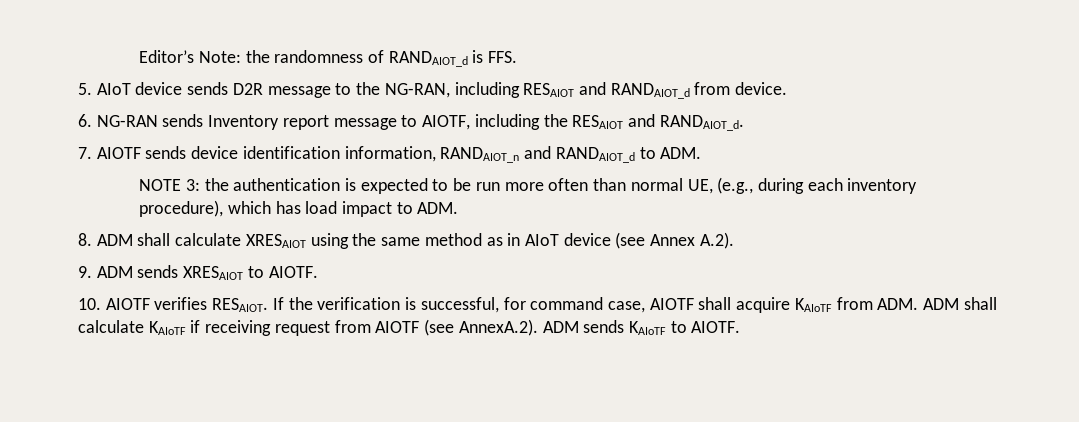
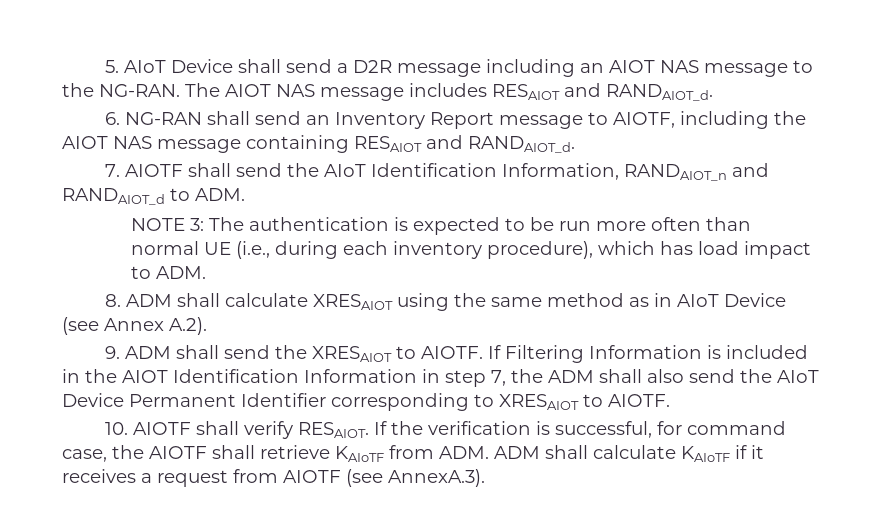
[139,50,518,67] [78,82,788,99] [78,114,329,130] Editor’s Note: the randomness of RANDAIOT_d is FFS. // 5. AIoT device sends D2R message to the NG-RAN, including RESAIOT and RANDAIOT_d from device. // 6. NG-RAN sends Inventory report -> [104,59,813,77] [62,83,713,101] [104,111,494,129] 5. AIoT Device shall send a D2R message including an AIOT NAS message to the NG-RAN. The AIOT NAS message includes RESAIOT and RANDAIOT_d. // 6. NG-RAN shall send an Inventory Report
(568, 120) none -> [62,135,349,153] AIOT NAS message containing
[145,146,436,162] sends device identification information, -> [187,163,619,180] shall send the AIoT Identification Information,
[204,178,229,191] the -> [208,217,244,231] The
[687,177,754,194] UE, (e.g., -> [203,241,270,259] UE (i.e.,
[563,233,611,246] device -> [723,293,786,307] Device
[137,265,179,278] sends -> [175,345,808,363] [62,369,819,387] [62,393,494,411] shall send the XRESAIOT to AIOTF. If Filtering Information is included in the AIOT Identification Information in step 7, the ADM shall also send the AIoT Device Permanent Identifier corresponding to
[154,297,208,310] verifies -> [195,421,293,439] shall verify
[649,297,791,313] AIOTF shall acquire -> [112,445,330,459] the AIOTF shall retrieve
[205,320,272,336] receiving -> [751,445,764,459] [62,469,152,483] it receives a
[458,319,741,336] AnnexA.2). ADM sends KAIoTF to AIOTF. -> [388,469,485,487] AnnexA.3).

